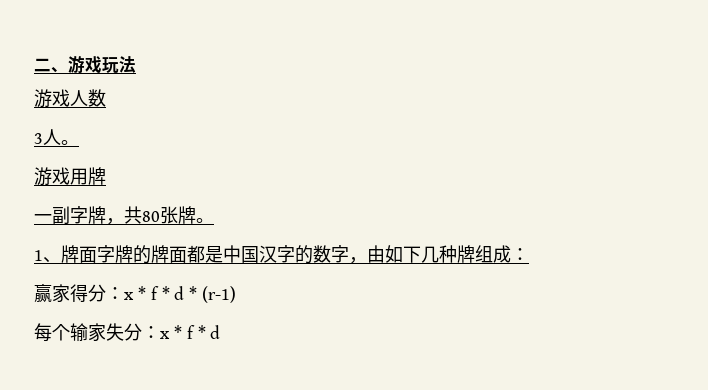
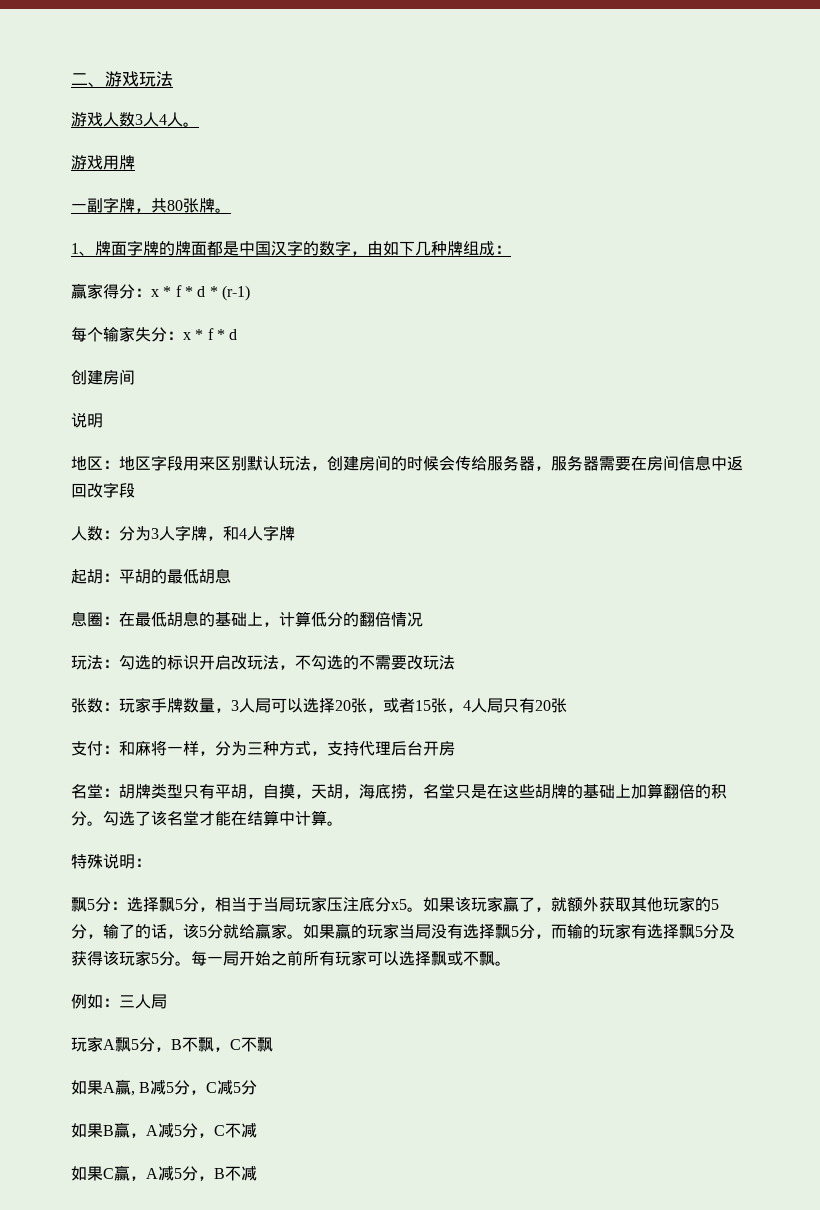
[34,133,43,144] // 3 -> [135,112,167,127] 3人4
(221, 332) none -> [71,369,135,385] [71,412,103,428] [71,455,743,471] [71,482,135,498] [71,525,295,541] [71,568,231,584] [71,611,423,627] [71,655,455,670] [71,697,567,713] [71,740,455,756] [71,783,727,799] [71,810,343,826] [71,853,151,869] [71,896,719,912] [71,923,735,939] [71,950,511,966] [71,994,167,1009] [71,1036,273,1052] [71,1079,258,1096] [71,1122,257,1138] [71,1165,257,1181] // 创建房间 // 说明 // 地区：地区字段用来区别默认玩法，创建房间的时候会传给服务器，服务器需要在房间信息中返回改字段 // 人数：分为3人字牌，和4人字牌 // 起胡：平胡的最低胡息 // 息圈：在最低胡息的基础上，计算低分的翻倍情况 // 玩法：勾选的标识开启改玩法，不勾选的不需要改玩法 // 张数：玩家手牌数量，3人局可以选择20张，或者15张，4人局只有20张 // 支付：和麻将一样，分为三种方式，支持代理后台开房 // 名堂：胡牌类型只有平胡，自摸，天胡，海底捞，名堂只是在这些胡牌的基础上加算翻倍的积分。勾选了该名堂才能在结算中计算。 // 特殊说明： // 飘5分：选择飘5分，相当于当局玩家压注底分x5。如果该玩家赢了，就额外获取其他玩家的5分，输了的话，该5分就给赢家。如果赢的玩家当局没有选择飘5分，而输的玩家有选择飘5分及获得该玩家5分。每一局开始之前所有玩家可以选择飘或不飘。 // 例如：三人局 // 玩家A飘5分，B不飘，C不飘 // 如果A赢, B减5分，C减5分 // 如果B赢，A减5分，C不减 // 如果C赢，A减5分，B不减

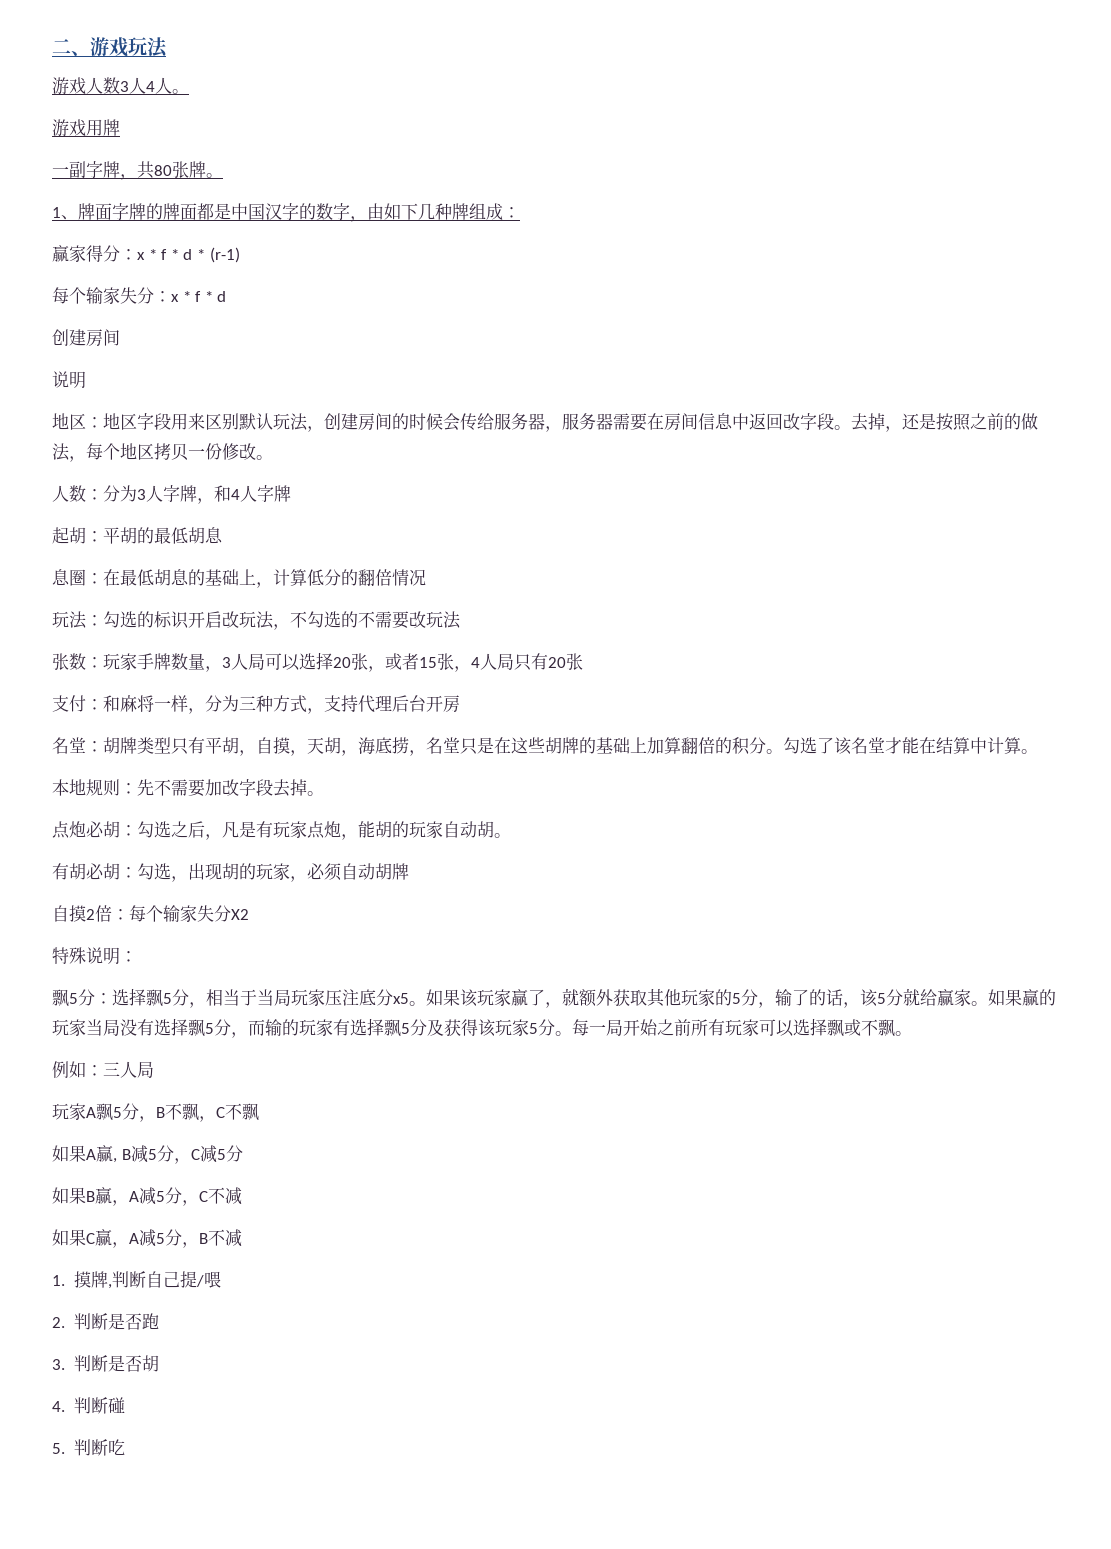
(135, 490) none -> [834,413,1038,432] [52,443,273,462] 。去掉，还是按照之前的做法，每个地区拷贝一份修改。
(343, 823) none -> [52,779,324,797] [52,821,511,840] [52,863,409,882] [52,905,249,923] // 本地规则：先不需要加改字段去掉。 // 点炮必胡：勾选之后，凡是有玩家点炮，能胡的玩家自动胡。 // 有胡必胡：勾选，出现胡的玩家，必须自动胡牌 // 自摸2倍：每个输家失分X2
(257, 1173) none -> [52,1271,221,1289] [52,1313,159,1330] [52,1355,159,1372] [52,1397,125,1414] [52,1439,125,1456] // 1.摸牌,判断自己提/喂 // 2.判断是否跑 // 3.判断是否胡 // 4.判断碰 // 5.判断吃

